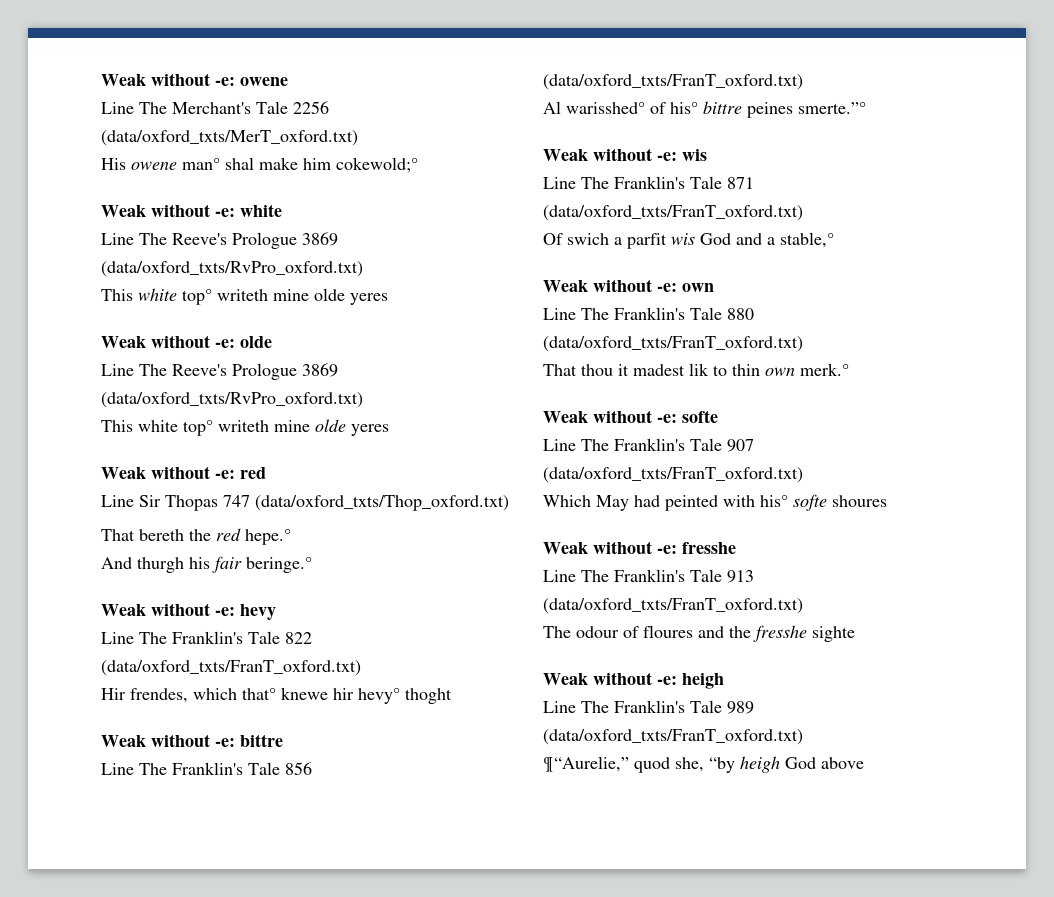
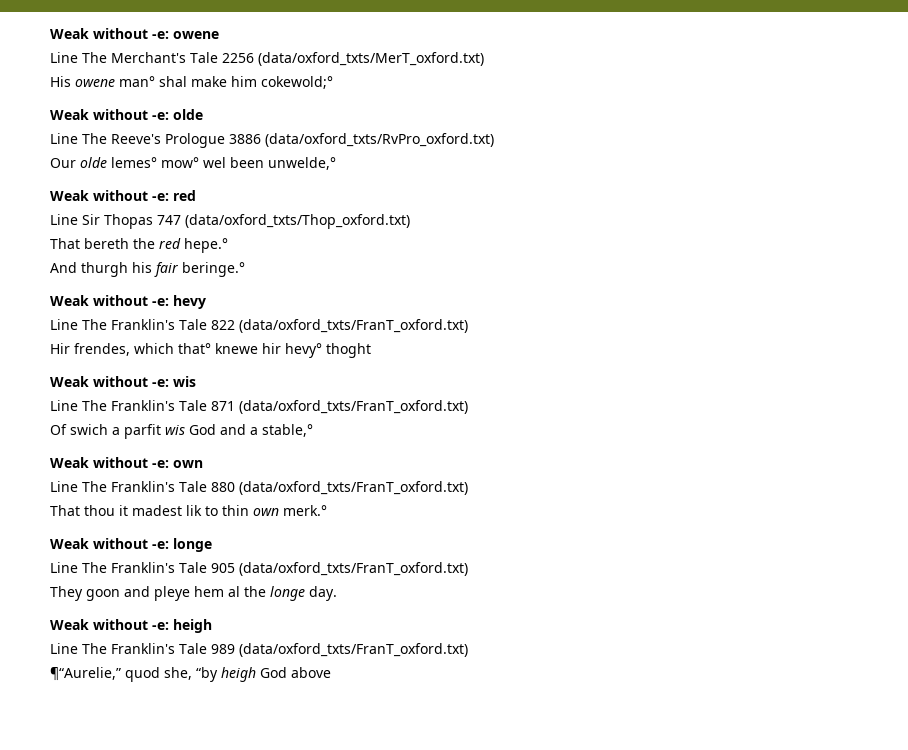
[101,204,282,217] [101,232,338,249] [101,261,363,277] [101,288,388,305] // Weak without -e: white // Line The Reeve's Prologue 3869 (data/oxford_txts/RvPro_oxford.txt) // This white top° writeth mine olde yeres -> (333, 82) none
[302,363,338,377] [101,392,363,408] [101,419,389,436] 3869 (data/oxford_txts/RvPro_oxford.txt) // This white top° writeth mine olde yeres -> [229,133,494,147] [50,157,336,170] 3886 (data/oxford_txts/RvPro_oxford.txt) // Our olde lemes° mow° wel been unwelde,°
[101,734,283,747] [101,762,312,775] [543,74,803,90] [543,101,866,118] // Weak without -e: bittre // Line The Franklin's Tale 856 (data/oxford_txts/FranT_oxford.txt) // Al warisshed° of his° bittre peines smerte.”° -> (371, 350) none
[682,410,718,423] [543,438,754,452] [543,467,803,483] [543,494,887,511] [543,541,736,554] [543,569,754,583] [543,598,803,614] [543,625,855,642] softe // Line The Franklin's Tale 907 (data/oxford_txts/FranT_oxford.txt) // Which May had peinted with his° softe shoures // Weak without -e: fresshe // Line The Franklin's Tale 913 (data/oxford_txts/FranT_oxford.txt) // The odour of floures and the fresshe sighte -> [173,538,212,552] [50,562,468,576] [50,586,337,601] longe // Line The Franklin's Tale 905 (data/oxford_txts/FranT_oxford.txt) // They goon and pleye hem al the longe day.

